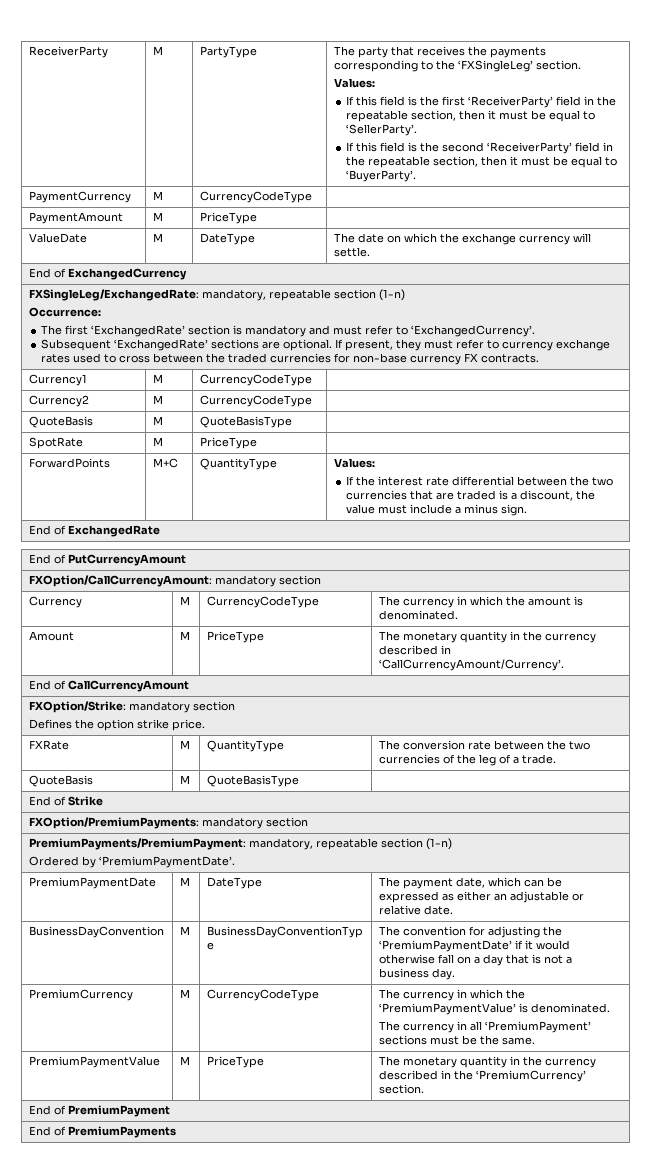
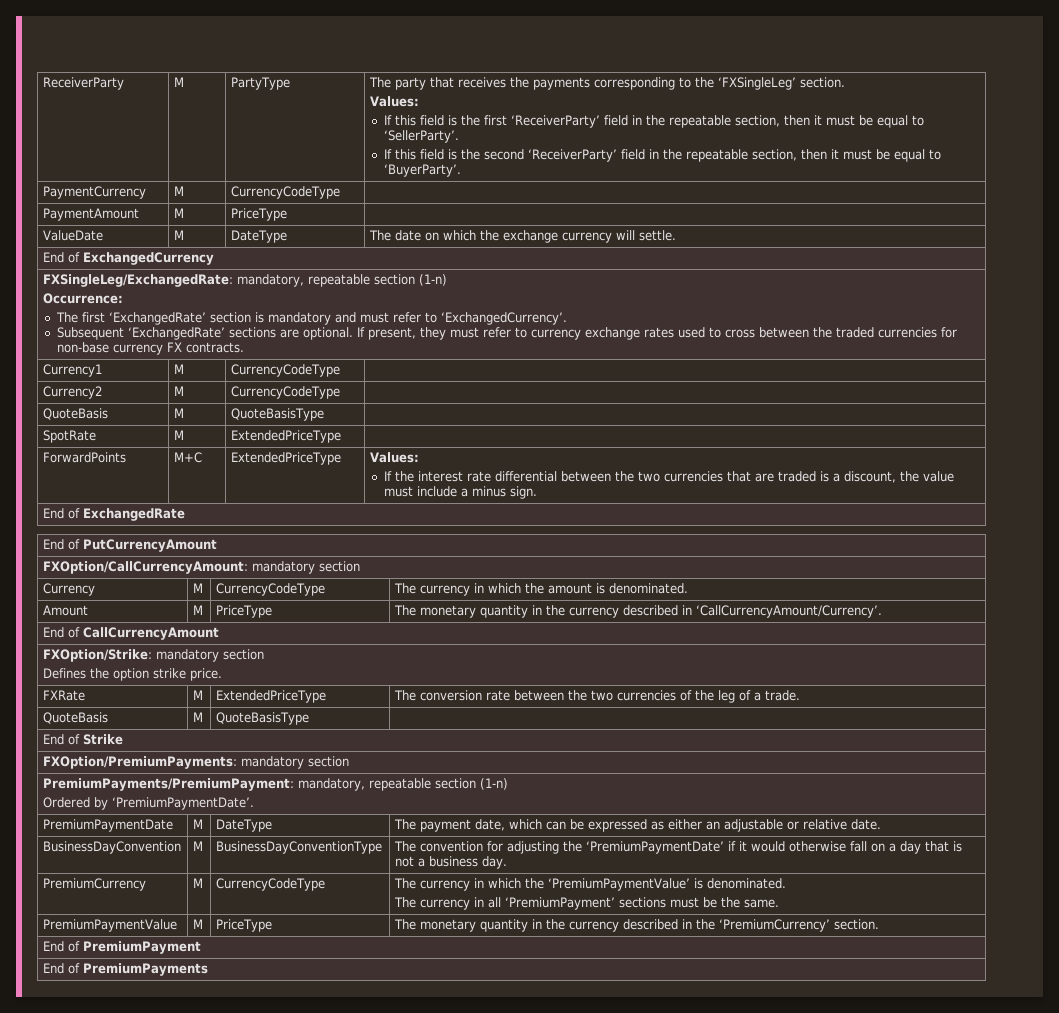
[199,437,257,449] PriceType -> [230,430,341,443] ExtendedPriceType
[199,458,277,470] QuantityType -> [230,452,341,465] ExtendedPriceType
[206,740,284,752] QuantityType -> [215,690,326,703] ExtendedPriceType

